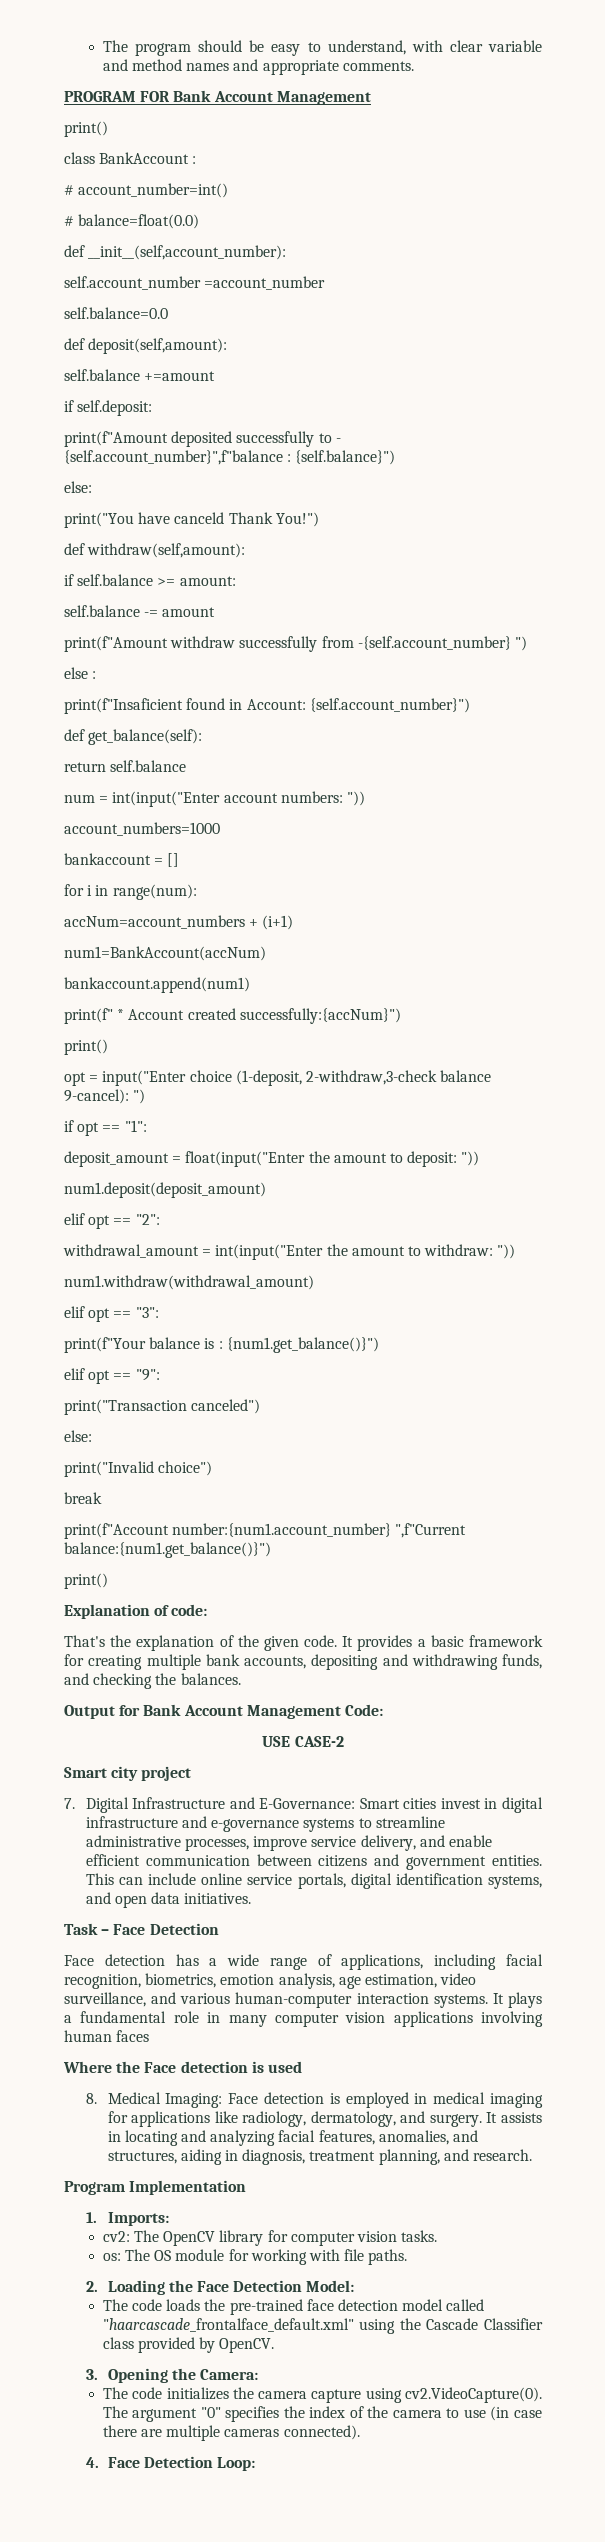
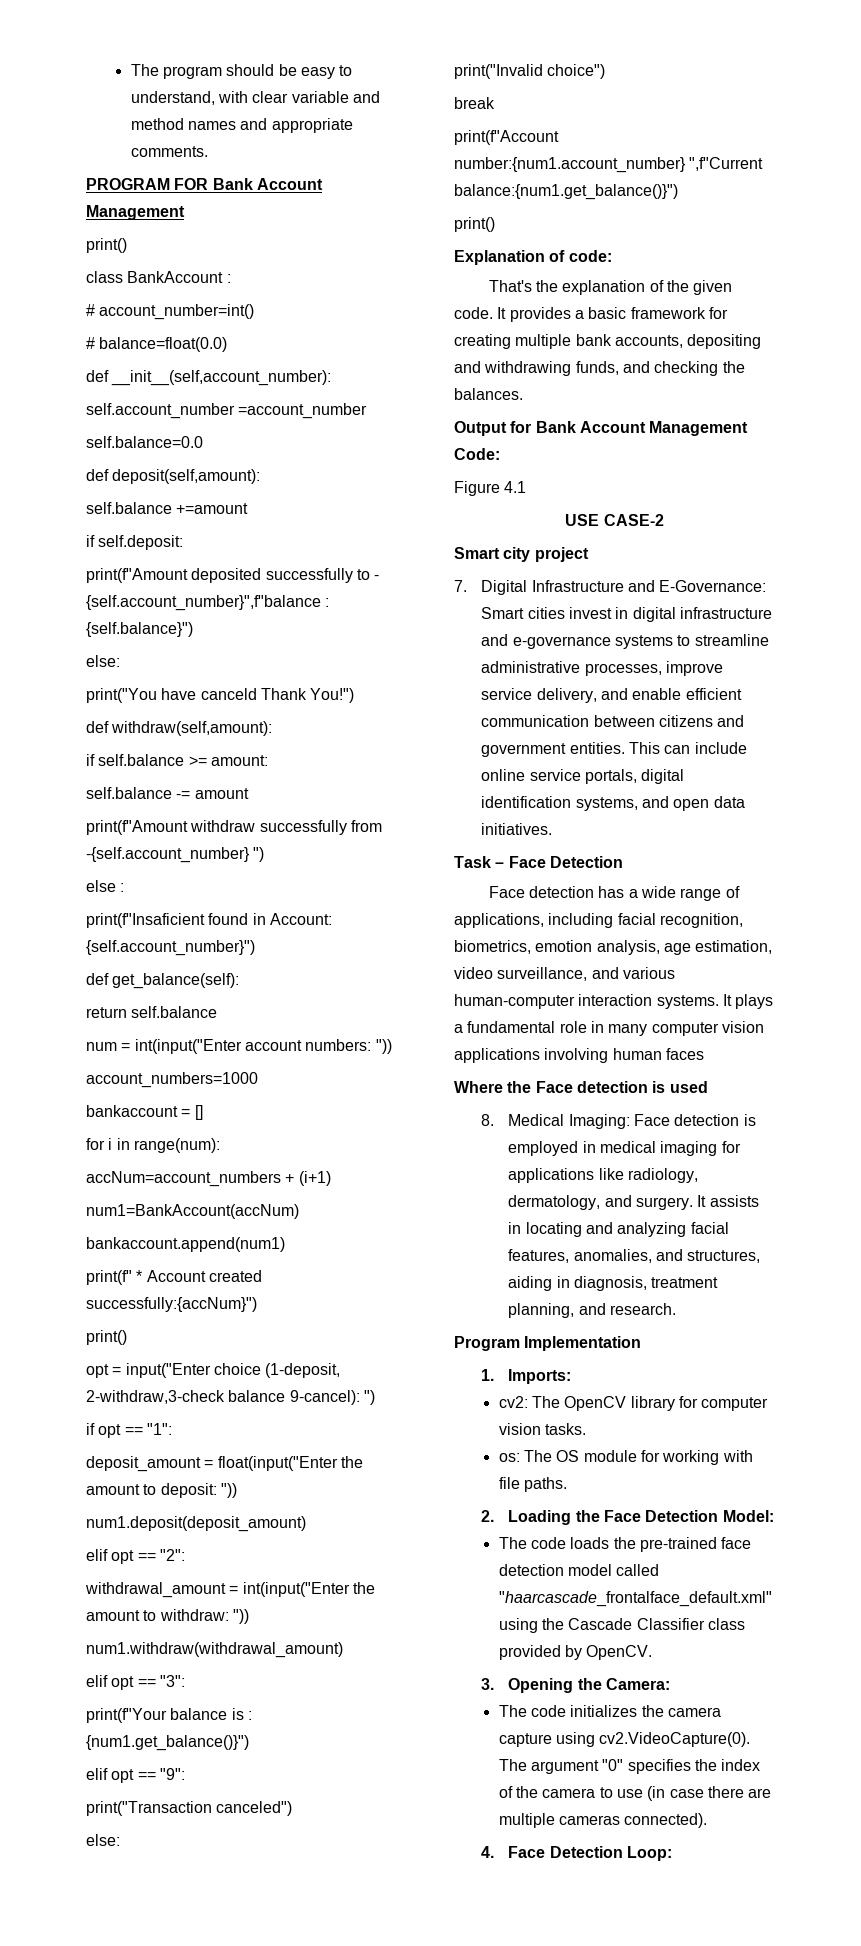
(383, 1710) none -> [454,481,527,496] // Figure 4.1

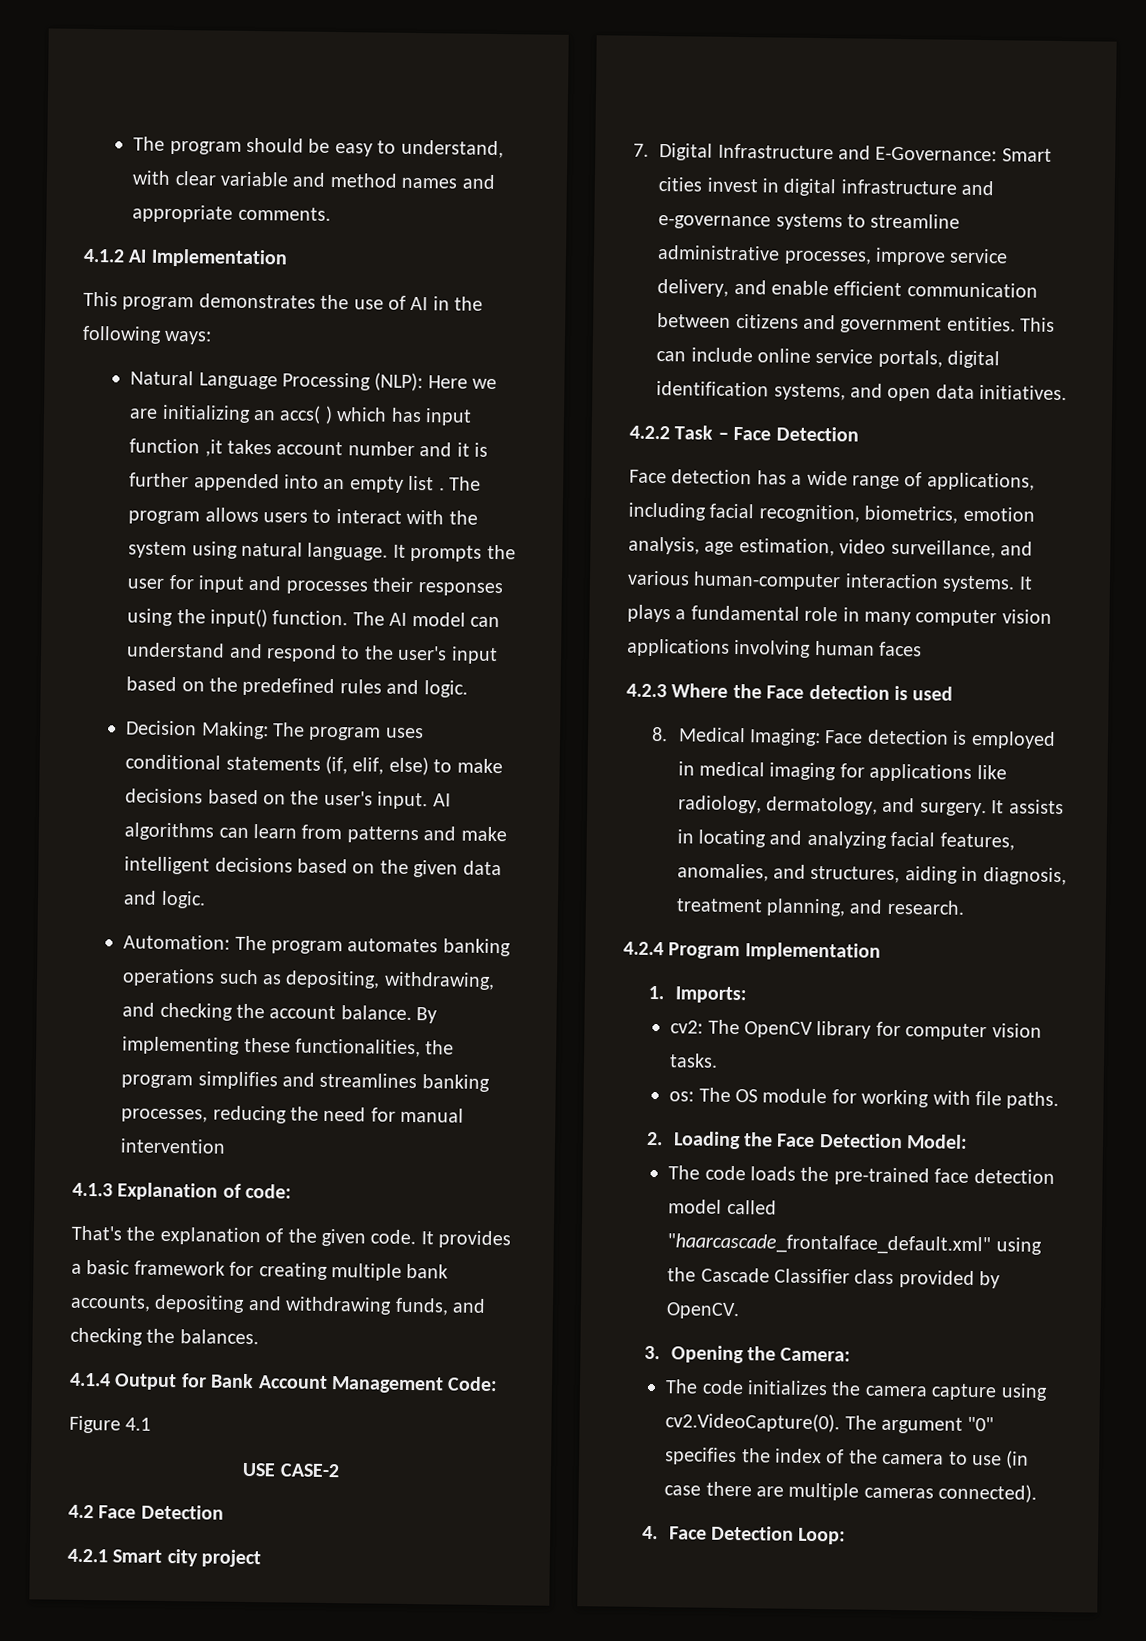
[86,178,323,190] [86,205,185,220] [86,238,127,253] [86,271,231,283] [86,304,255,320] [86,337,228,352] [86,370,332,386] [86,403,368,419] [86,436,203,448] [86,469,261,484] [86,502,249,514] [86,535,184,550] [86,568,380,583] [86,595,330,611] [86,622,193,637] [86,655,120,667] [86,688,355,703] [86,721,273,736] [86,754,268,766] [86,787,249,799] [86,820,382,835] [86,847,265,863] [86,880,125,892] [86,913,332,928] [86,940,255,956] [86,973,240,989] [86,1006,218,1018] [86,1039,392,1054] [86,1072,258,1088] [86,1105,203,1120] [86,1138,220,1153] [86,1171,331,1187] [86,1204,299,1219] [86,1237,285,1252] [86,1270,262,1285] [86,1297,257,1312] [86,1330,127,1345] [86,1363,341,1378] [86,1390,375,1405] [86,1423,172,1438] [86,1456,363,1472] [86,1483,237,1498] [86,1516,306,1532] [86,1549,185,1564] [85,1582,375,1598] [86,1609,249,1624] [86,1642,343,1658] [86,1675,185,1690] [86,1708,252,1723] [86,1735,249,1751] [86,1768,185,1783] [86,1801,293,1816] [86,1834,120,1846] [454,64,606,79] [454,97,495,109] [454,130,559,145] [454,157,764,173] [454,184,678,200] [454,217,495,232] PROGRAM FOR Bank Account Management // print() // class BankAccount : // # account_number=int() // # balance=float(0.0) // def __init__(self,account_number): // self.account_number =account_number // self.balance=0.0 // def deposit(self,amount): // self.balance +=amount // if self.deposit: // print(f"Amount deposited successfully to - {self.account_number}",f"balance : {self.balance}") // else: // print("You have canceld Thank You!") // def withdraw(self,amount): // if self.balance >= amount: // self.balance -= amount // print(f"Amount withdraw successfully from -{self.account_number} ") // else : // print(f"Insaficient found in Account: {self.account_number}") // def get_balance(self): // return self.balance // num = int(input("Enter account numbers: ")) // account_numbers=1000 // bankaccount = [] // for i in range(num): // accNum=account_numbers + (i+1) // num1=BankAccount(accNum) // bankaccount.append(num1) // print(f" * Account created successfully:{accNum}") // print() // opt = input("Enter choice (1-deposit, 2-withdraw,3-check balance 9-cancel): ") // if opt == "1": // deposit_amount = float(input("Enter the amount to deposit: ")) // num1.deposit(deposit_amount) // elif opt == "2": // withdrawal_amount = int(input("Enter the amount to withdraw: ")) // num1.withdraw(withdrawal_amount) // elif opt == "3": // print(f"Your balance is : {num1.get_balance()}") // elif opt == "9": // print("Transaction canceled") // else: // print("Invalid choice") // break // print(f"Account number:{num1.account_number} ",f"Current balance:{num1.get_balance()}") // print() // -> [83,248,288,268] [83,291,484,311] [82,325,213,345] [130,370,498,392] [129,404,473,426] [129,438,489,457] [129,472,482,493] [128,507,478,525] [128,541,516,562] [127,574,503,597] [127,608,501,628] [126,642,498,665] [126,676,468,698] [126,720,424,741] [125,754,503,776] [125,788,451,810] [124,822,507,844] [124,856,502,878] [123,890,206,909] [123,934,511,957] [122,968,495,991] [122,1002,438,1024] [122,1036,455,1058] [121,1071,490,1092] [121,1105,465,1124] [120,1138,227,1154] [72,1182,113,1197] 4.1.2 AI Implementation // This program demonstrates the use of AI in the following ways: // Natural Language Processing (NLP): Here we are initializing an accs( ) which has input function ,it takes account number and it is further appended into an empty list . The program allows users to interact with the system using natural language. It prompts the user for input and processes their responses using the input() function. The AI model can understand and respond to the user's input based on the predefined rules and logic. // Decision Making: The program uses conditional statements (if, elif, else) to make decisions based on the user's input. AI algorithms can learn from patterns and make intelligent decisions based on the given data and logic. // Automation: The program automates banking operations such as depositing, withdrawing, and checking the account balance. By implementing these functionalities, the program simplifies and streamlines banking processes, reducing the need for manual intervention // 4.1.3
(523, 394) none -> [69,1372,111,1387] 4.1.4
(664, 520) none -> [68,1504,224,1520] [67,1548,108,1563] 4.2 Face Detection // 4.2.1
(553, 829) none -> [629,425,670,440] 4.2.2
(704, 1054) none -> [626,683,667,698] 4.2.3
(677, 1309) none -> [623,941,664,956] 4.2.4

